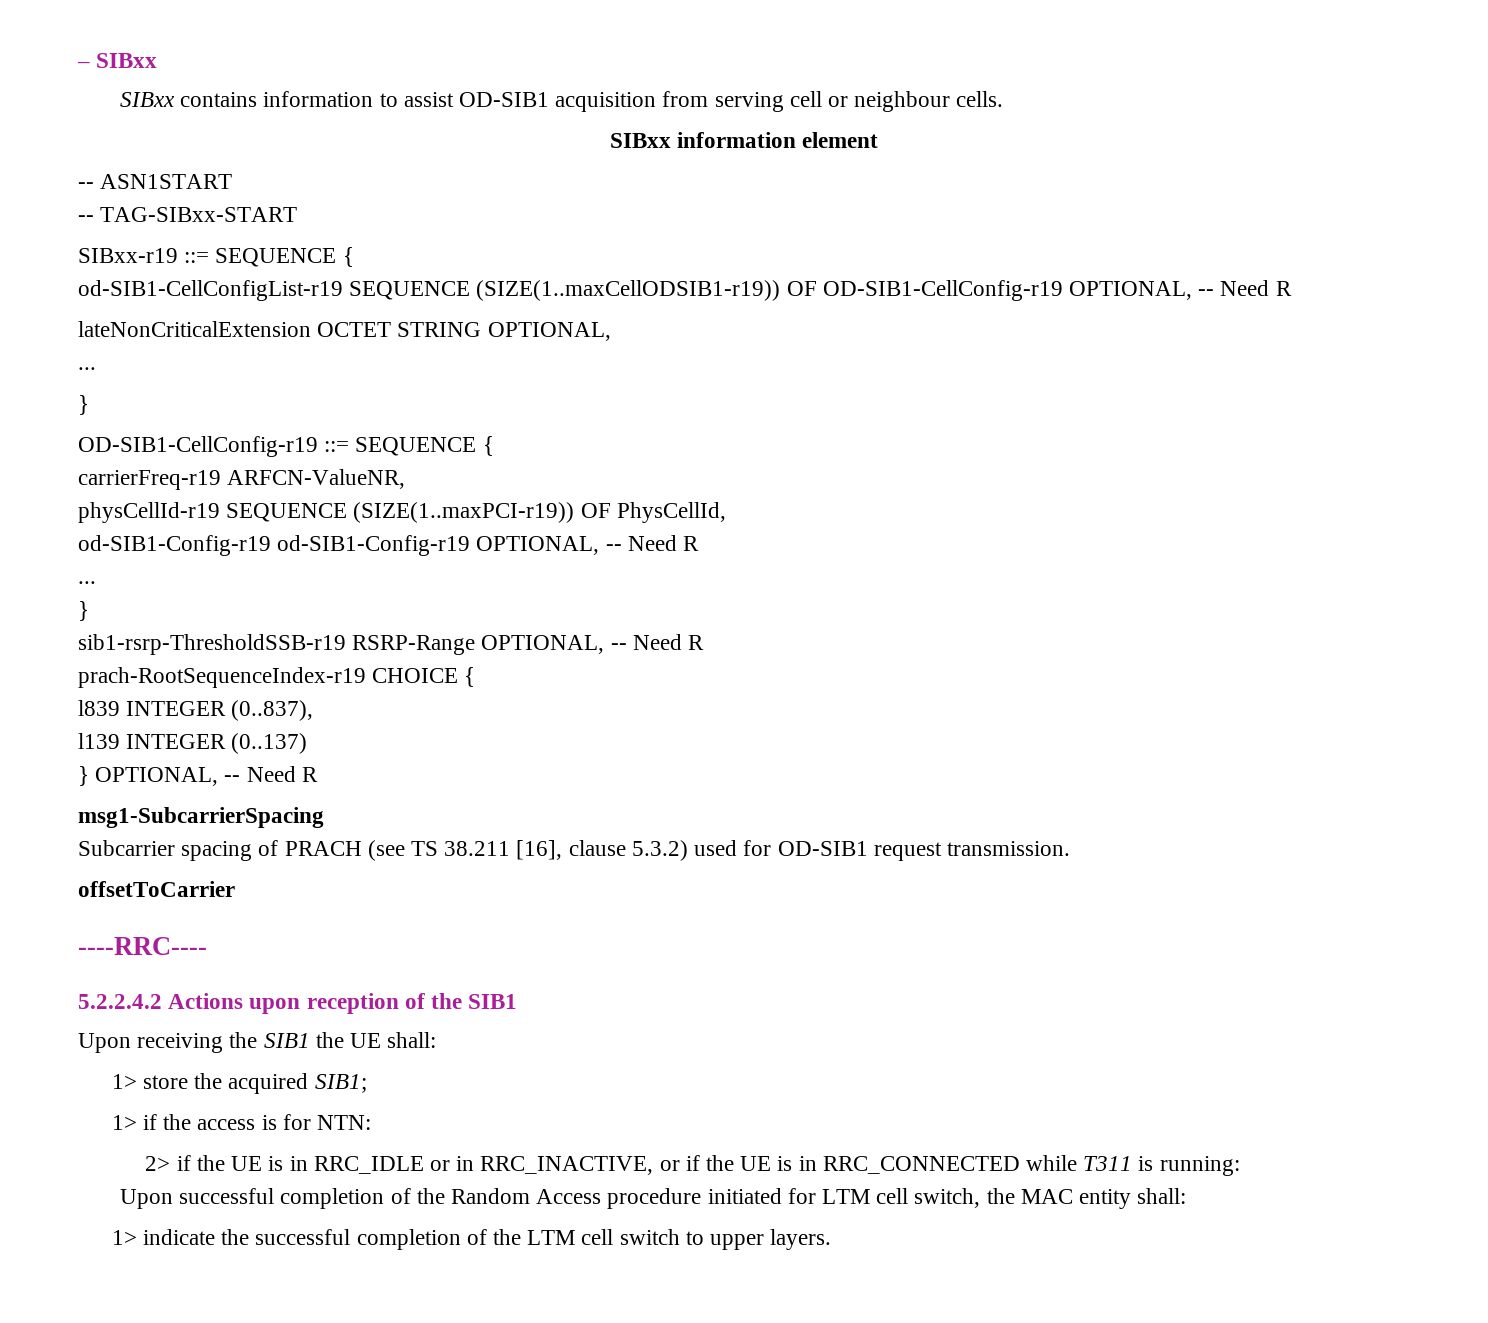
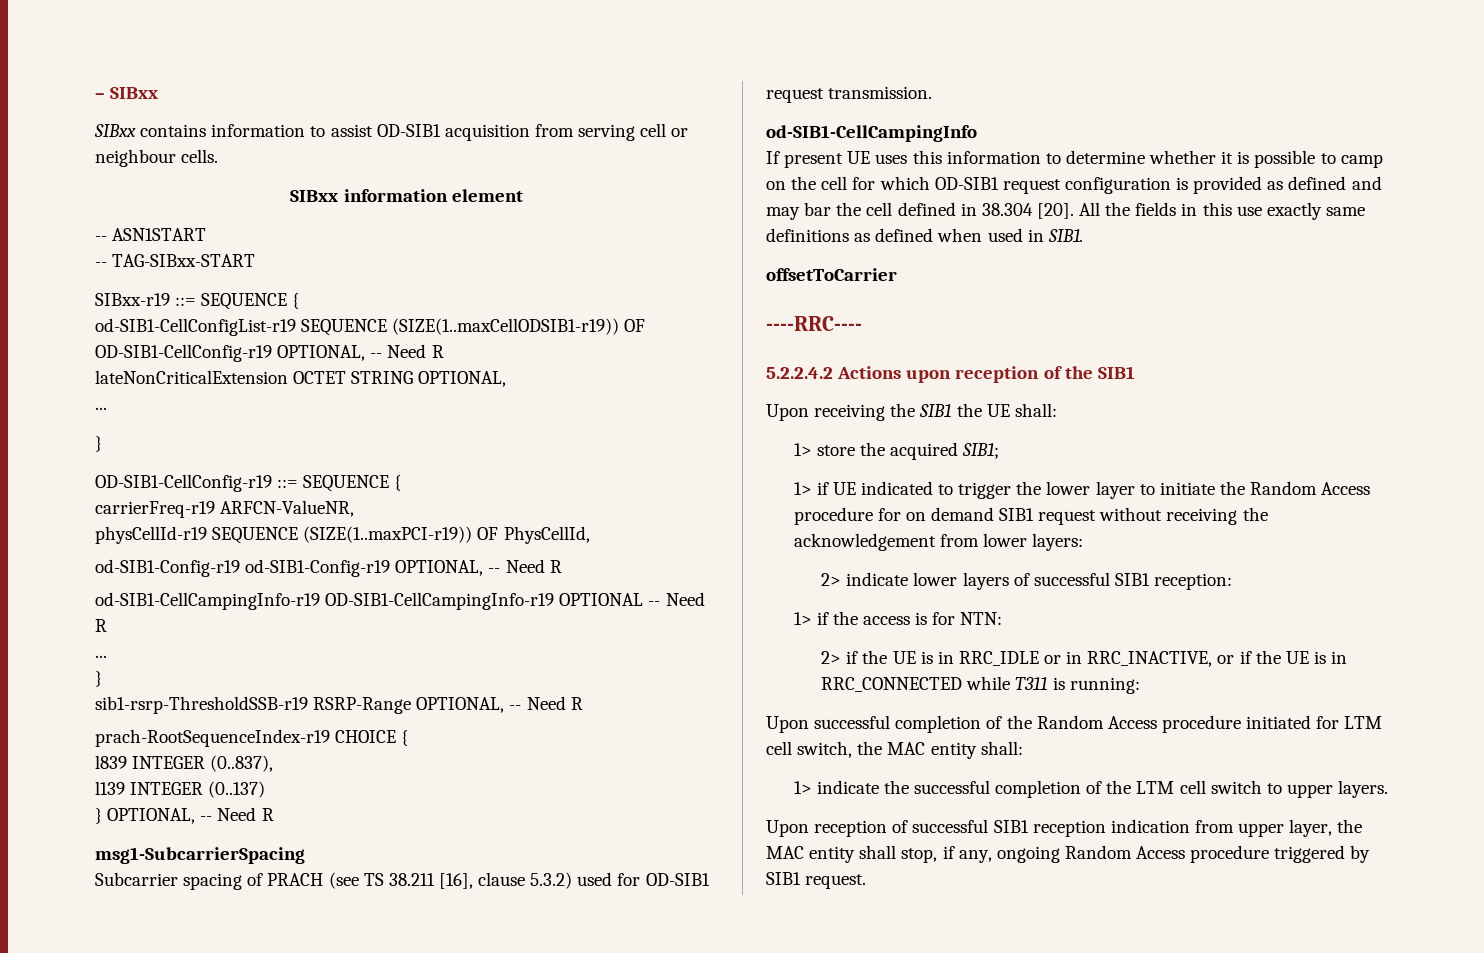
(700, 543) none -> [95,592,705,610] [95,619,107,632] // od-SIB1-CellCampingInfo-r19 OD-SIB1-CellCampingInfo-r19 OPTIONAL -- Need R
(1070, 848) none -> [766,125,977,142] [766,150,1383,168] [766,176,1382,194] [766,202,1365,220] [766,228,1083,242] // od-SIB1-CellCampingInfo // If present UE uses this information to determine whether it is possible to camp on the cell for which OD-SIB1 request configuration is provided as defined and may bar the cell defined in 38.304 [20]. All the fields in this use exactly same definitions as defined when used in SIB1.
(367, 1083) none -> [793,481,1371,499] [793,507,1268,525] [793,533,1083,551] [821,572,1233,590] // 1> if UE indicated to trigger the lower layer to initiate the Random Access procedure for on demand SIB1 request without receiving the acknowledgement from lower layers: // 2> indicate lower layers of successful SIB1 reception:
(832, 1239) none -> [766,819,1363,837] [766,845,1371,863] [766,872,867,889] // Upon reception of successful SIB1 reception indication from upper layer, the MAC entity shall stop, if any, ongoing Random Access procedure triggered by SIB1 request.

